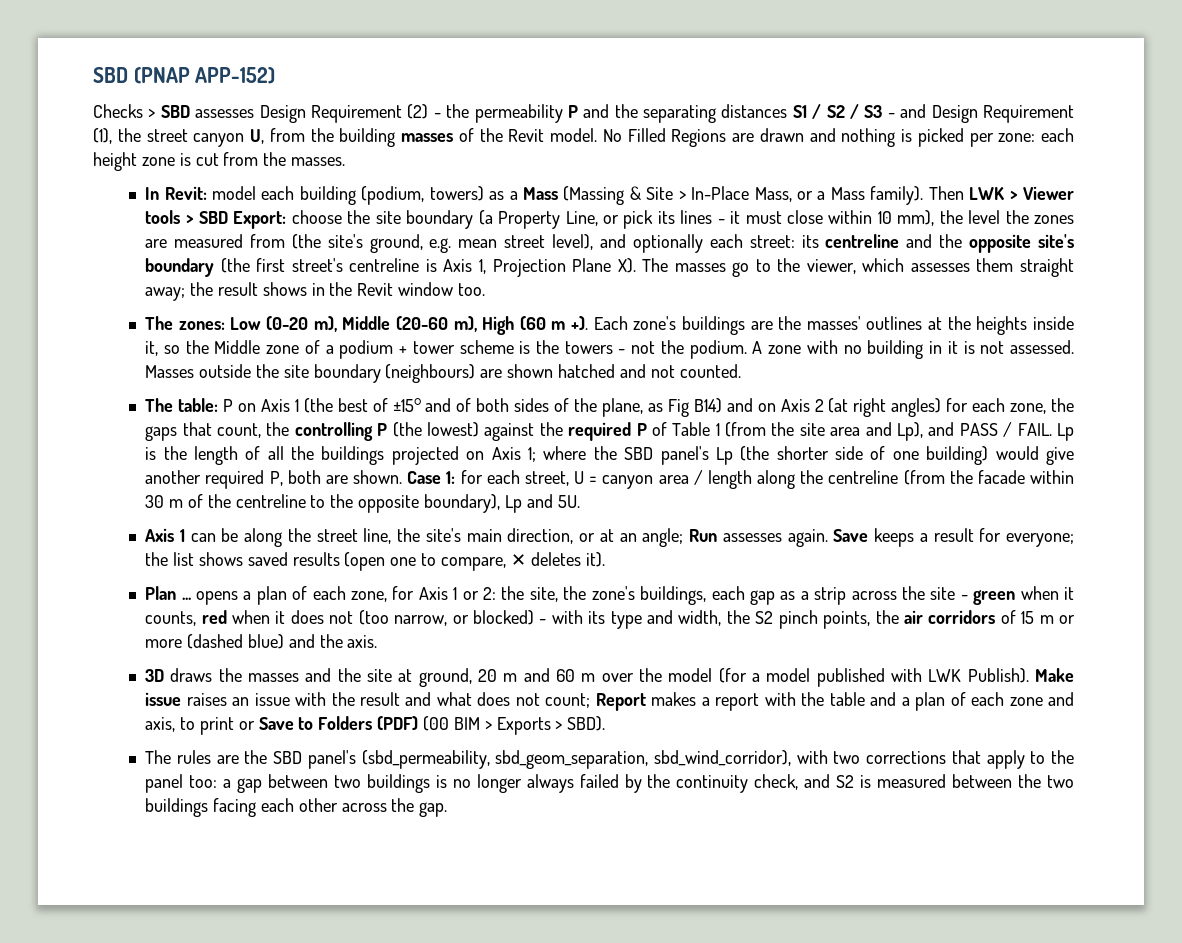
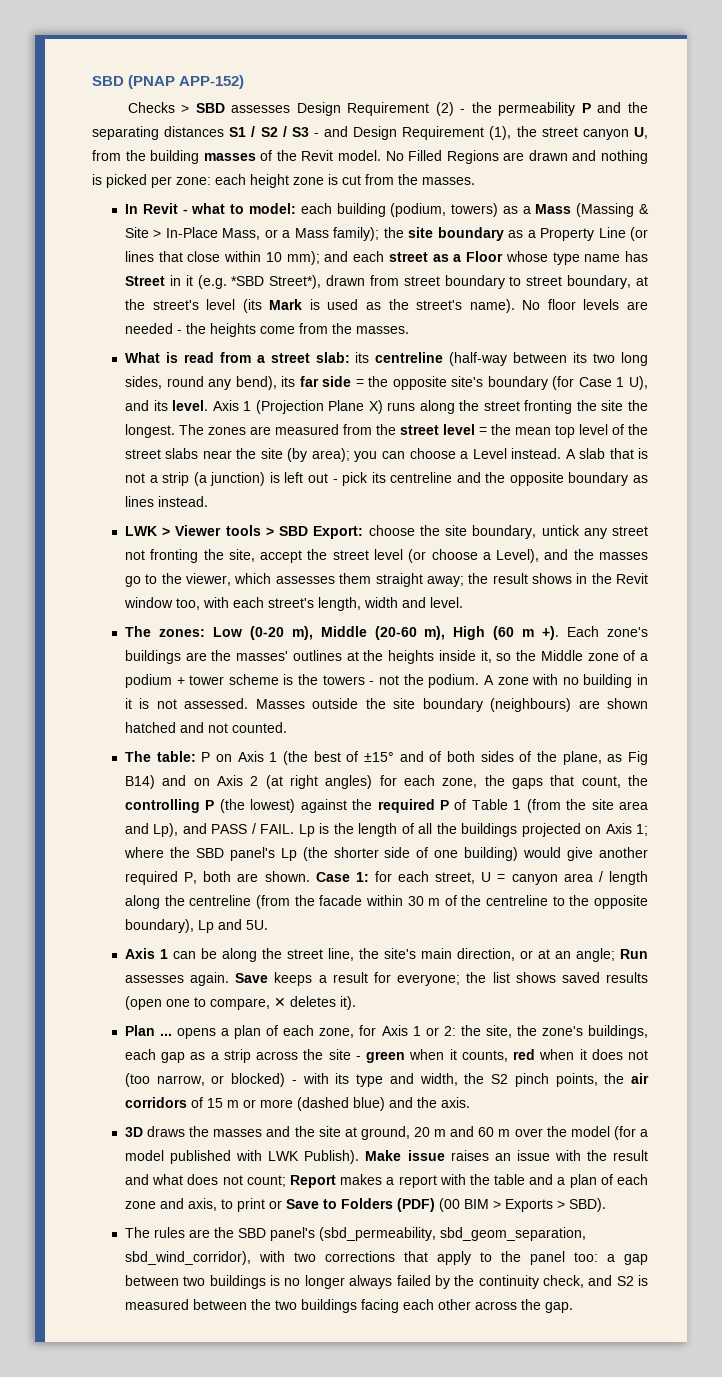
[164,186,257,200] Revit: model -> [142,203,296,214] Revit - what to model:
[870,186,964,205] family). Then -> [333,227,648,241] [124,251,648,265] [124,275,649,289] [124,299,649,313] [124,323,409,337] [124,352,648,366] [124,376,648,390] [124,400,648,414] [124,424,649,438] [124,448,649,462] [124,472,649,486] [124,496,208,507] family); the site boundary as a Property Line (or lines that close within 10 mm); and each street as a Floor whose type name has Street in it (e.g. *SBD Street*), drawn from street boundary to street boundary, at the street's level (its Mark is used as the street's name). No floor levels are needed - the heights come from the masses. // What is read from a street slab: its centreline (half-way between its two long sides, round any bend), its far side = the opposite site's boundary (for Case 1 U), and its level. Axis 1 (Projection Plane X) runs along the street fronting the site the longest. The zones are measured from the street level = the mean top level of the street slabs near the site (by area); you can choose a Level instead. A slab that is not a strip (a junction) is left out - pick its centreline and the opposite boundary as lines instead. //
[406,210,1074,229] [145,234,1074,253] [145,258,669,277] boundary (a Property Line, or pick its lines - it must close within 10 mm), the level the zones are measured from (the site's ground, e.g. mean street level), and optionally each street: its centreline and the opposite site's boundary (the first street's centreline is Axis 1, Projection Plane X). The -> [472,525,648,539] [124,549,594,563] boundary, untick any street not fronting the site, accept the street level (or choose a Level), and the
[458,283,486,296] too. -> [175,597,463,611] too, with each street's length, width and level.

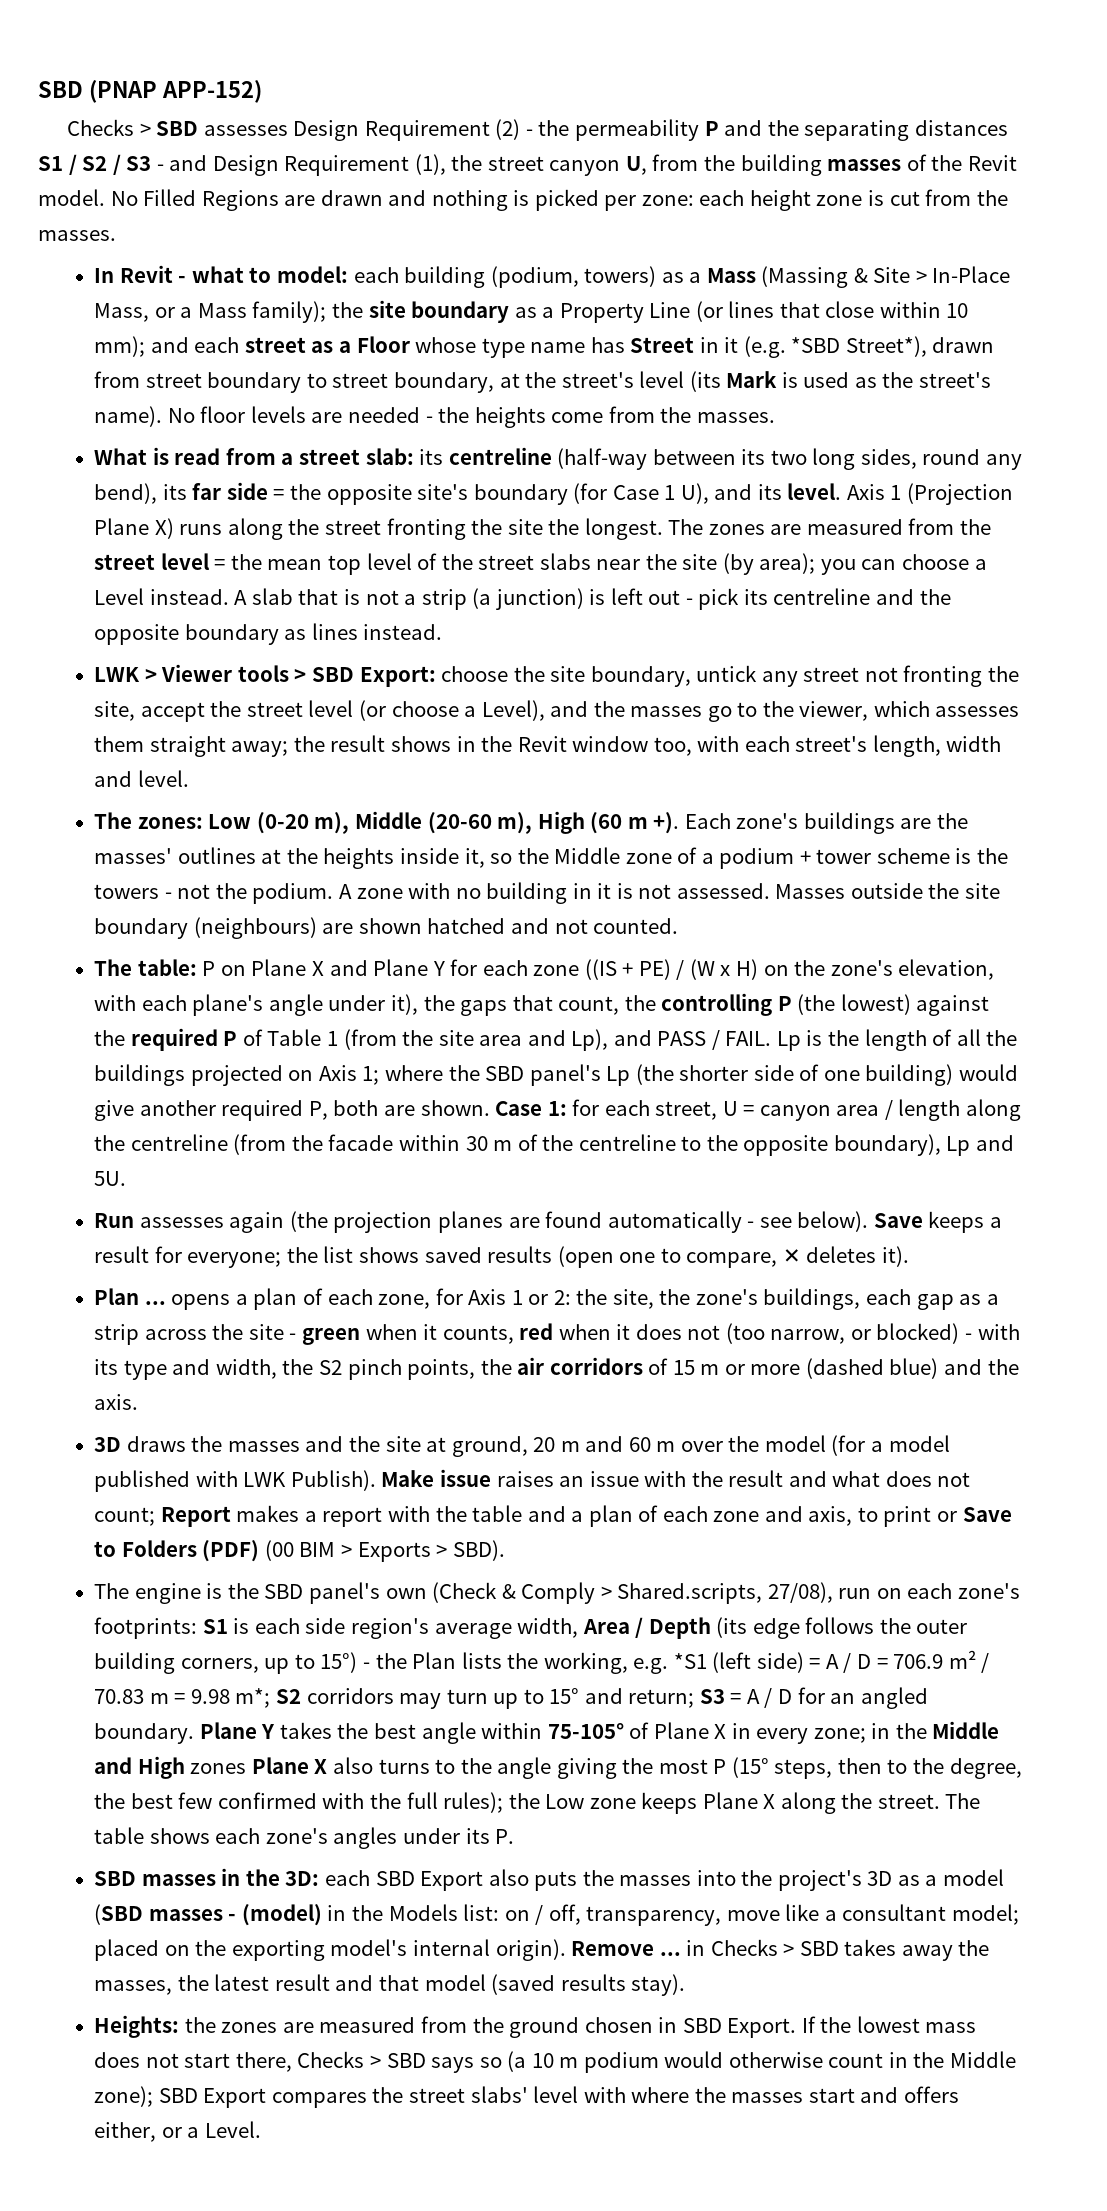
[237,751,648,765] [124,775,478,789] Axis 1 (the best of ±15° and of both sides of the plane, as Fig B14) and on Axis 2 (at right angles) for each zone, -> [251,959,995,980] [94,994,419,1016] Plane X and Plane Y for each zone ((IS + PE) / (W x H) on the zone's elevation, with each plane's angle under it),
[124,948,649,962] [124,972,230,986] Axis 1 can be along the street line, the site's main direction, or at an angle; Run assesses again. -> [94,1211,869,1233] Run assesses again (the projection planes are found automatically - see below).
[153,1227,586,1241] [124,1251,648,1265] [124,1275,648,1289] [124,1299,573,1313] rules are the SBD panel's (sbd_permeability, sbd_geom_separation, sbd_wind_corridor), with two corrections that apply to the panel too: a gap between two buildings is no longer always failed by the continuity check, and S2 is measured between the two buildings facing each other across the gap. -> [134,1582,1020,1604] [94,1617,968,1639] [94,1650,990,1674] [94,1687,928,1709] [94,1721,1000,1744] [94,1756,1022,1779] [94,1792,981,1814] [94,1827,515,1849] [94,1868,1004,1891] [94,1904,1019,1926] [94,1939,990,1961] [94,1974,686,1996] [94,2015,977,2038] [94,2051,1016,2073] [94,2086,959,2108] [94,2121,261,2142] engine is the SBD panel's own (Check & Comply > Shared.scripts, 27/08), run on each zone's footprints: S1 is each side region's average width, Area / Depth (its edge follows the outer building corners, up to 15°) - the Plan lists the working, e.g. *S1 (left side) = A / D = 706.9 m² / 70.83 m = 9.98 m*; S2 corridors may turn up to 15° and return; S3 = A / D for an angled boundary. Plane Y takes the best angle within 75-105° of Plane X in every zone; in the Middle and High zones Plane X also turns to the angle giving the most P (15° steps, then to the degree, the best few confirmed with the full rules); the Low zone keeps Plane X along the street. The table shows each zone's angles under its P. // SBD masses in the 3D: each SBD Export also puts the masses into the project's 3D as a model (SBD masses - (model) in the Models list: on / off, transparency, move like a consultant model; placed on the exporting model's internal origin). Remove ... in Checks > SBD takes away the masses, the latest result and that model (saved results stay). // Heights: the zones are measured from the ground chosen in SBD Export. If the lowest mass does not start there, Checks > SBD says so (a 10 m podium would otherwise count in the Middle zone); SBD Export compares the street slabs' level with where the masses start and offers either, or a Level.

